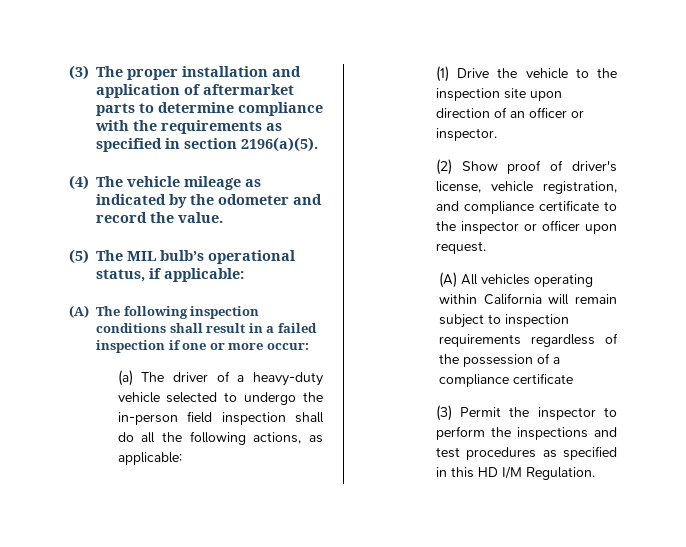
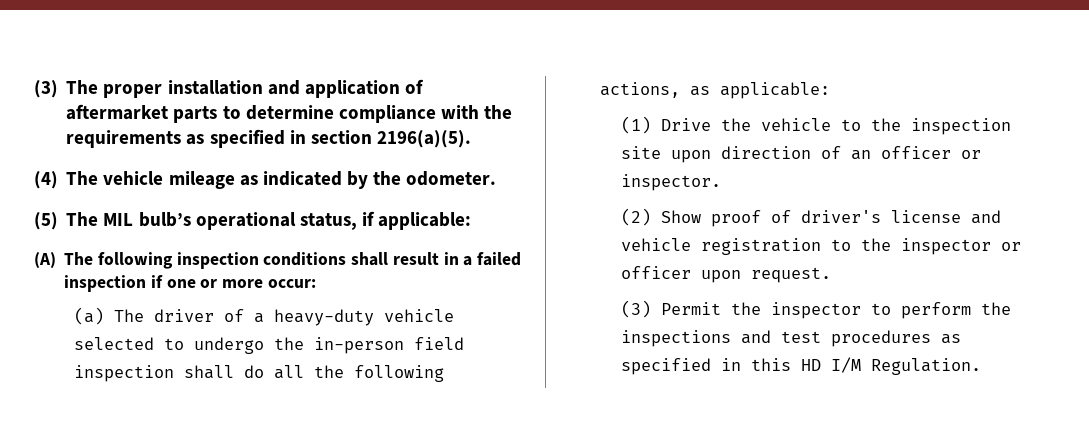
[218,194,322,205] [96,212,223,223] odometer and record the value. -> [406,171,497,186] odometer.
[435,181,617,194] [435,200,599,214] license, vehicle registration, and compliance certificate -> [890,210,1001,224] [620,238,821,255] license and vehicle registration
[439,272,594,288] [439,293,617,305] [439,314,570,328] [439,333,618,347] [439,353,561,367] [439,373,574,387] // (A) All vehicles operating within California will remain subject to inspection requirements regardless of the possession of a compliance certificate -> (831, 275) none

